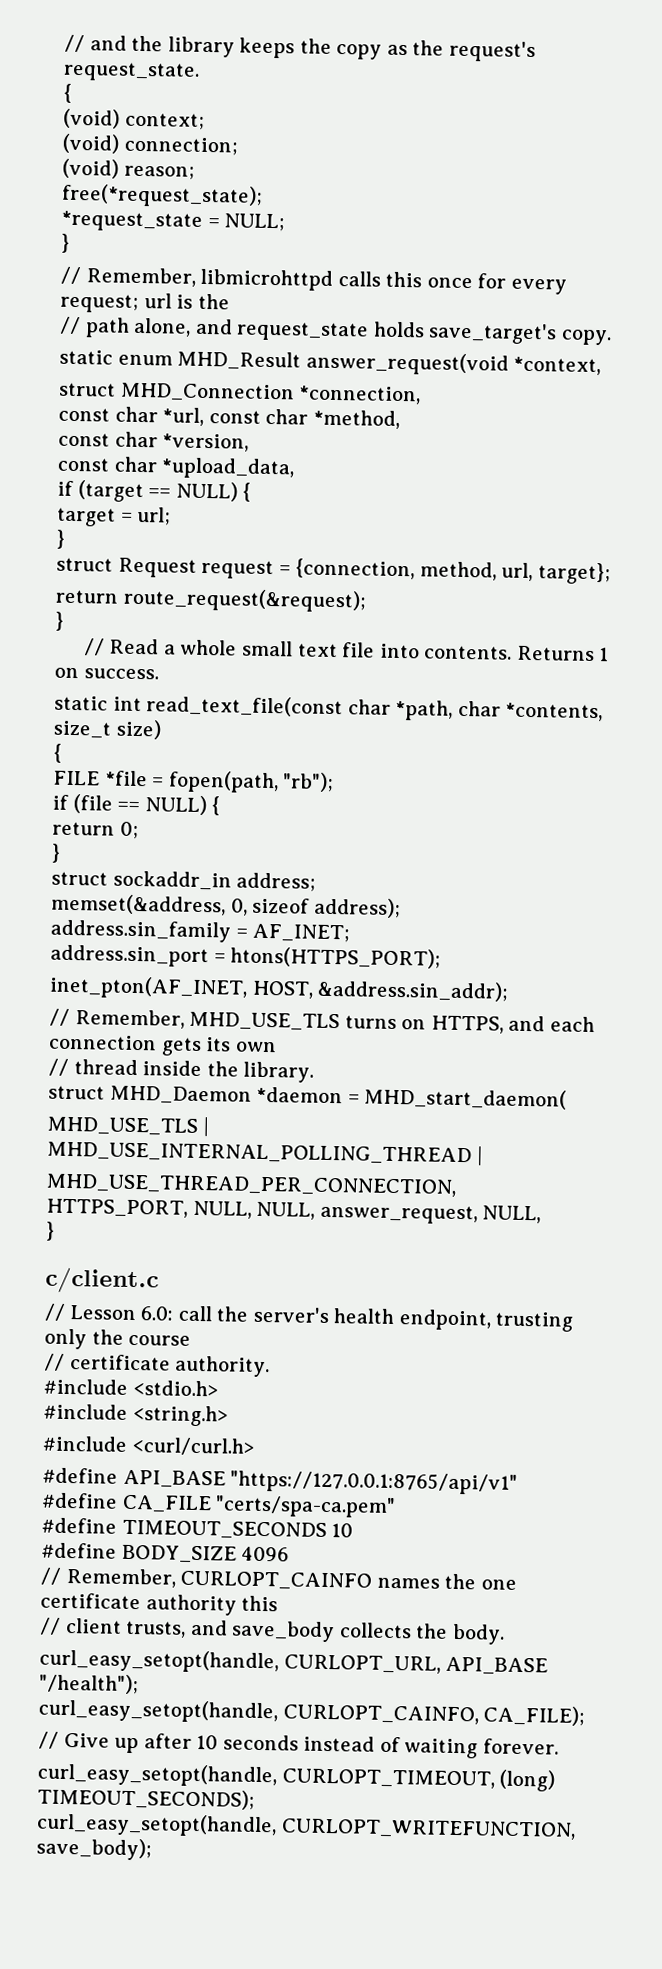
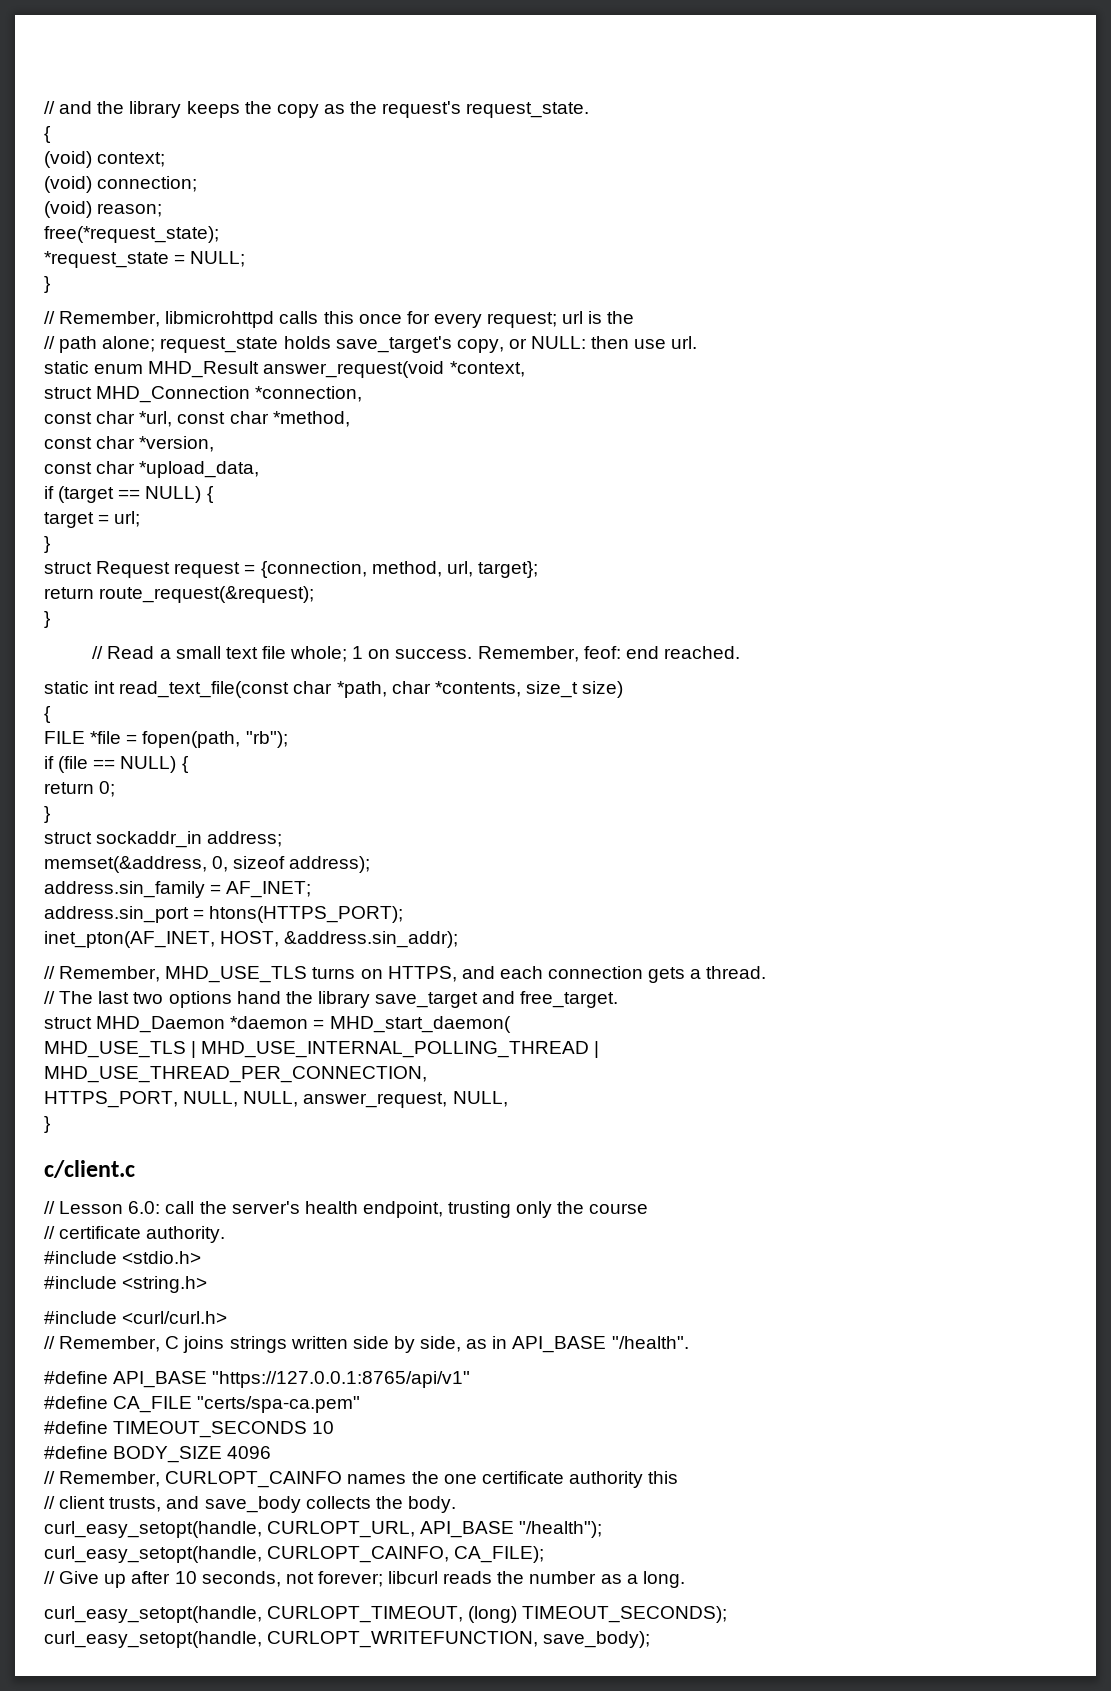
[133,317,233,337] alone, and -> [102,336,156,352] alone;
[560,329,612,346] copy. -> [456,336,698,353] copy, or NULL: then use url.
[180,639,238,656] whole -> (171, 654) none
[379,643,595,662] into contents. Returns -> [290,646,348,662] whole;
(159, 674) none -> [477,646,740,662] Remember, feof: end reached.
[205,1037,277,1053] [48,1058,315,1083] its own // // thread inside the library. -> [690,966,767,979] [44,991,619,1008] a thread. // // The last two options hand the library save_target and free_target.
(255, 1446) none -> [44,1336,689,1353] // // Remember, C joins strings written side by side, as in API_BASE "/health".
[222,1734,559,1759] seconds instead of waiting forever. -> [201,1571,685,1588] seconds, not forever; libcurl reads the number as a long.

